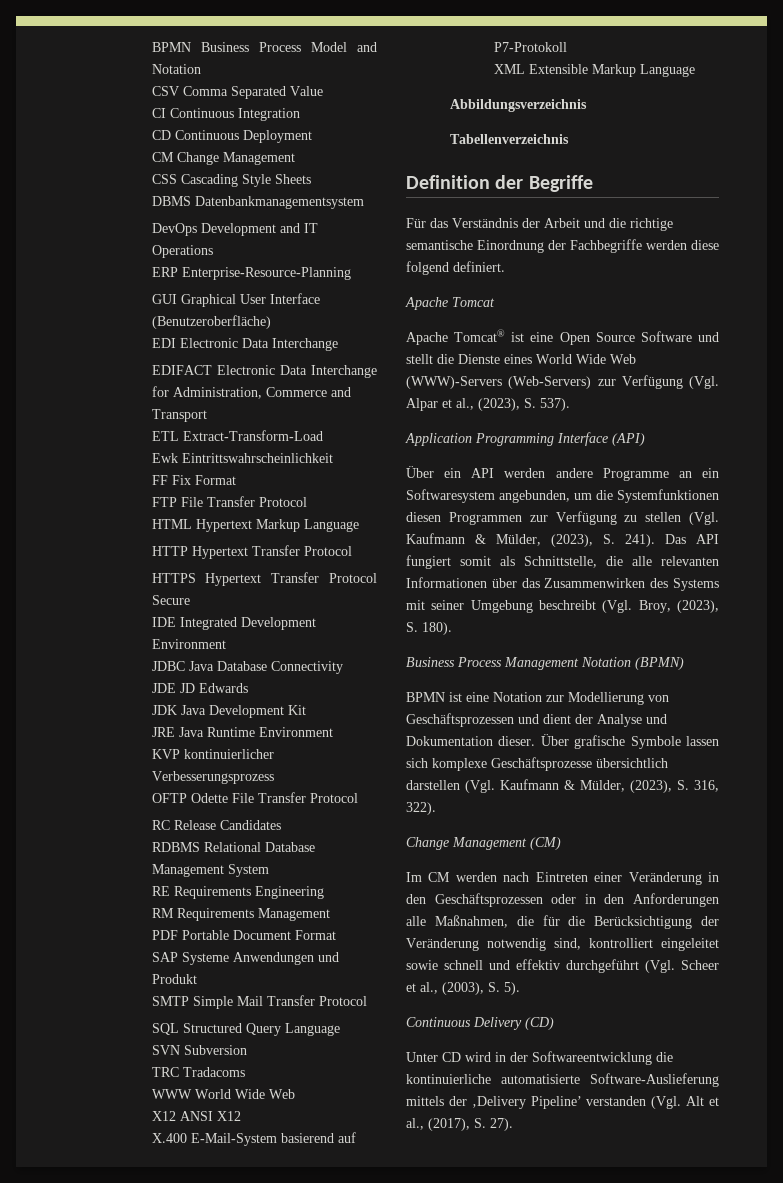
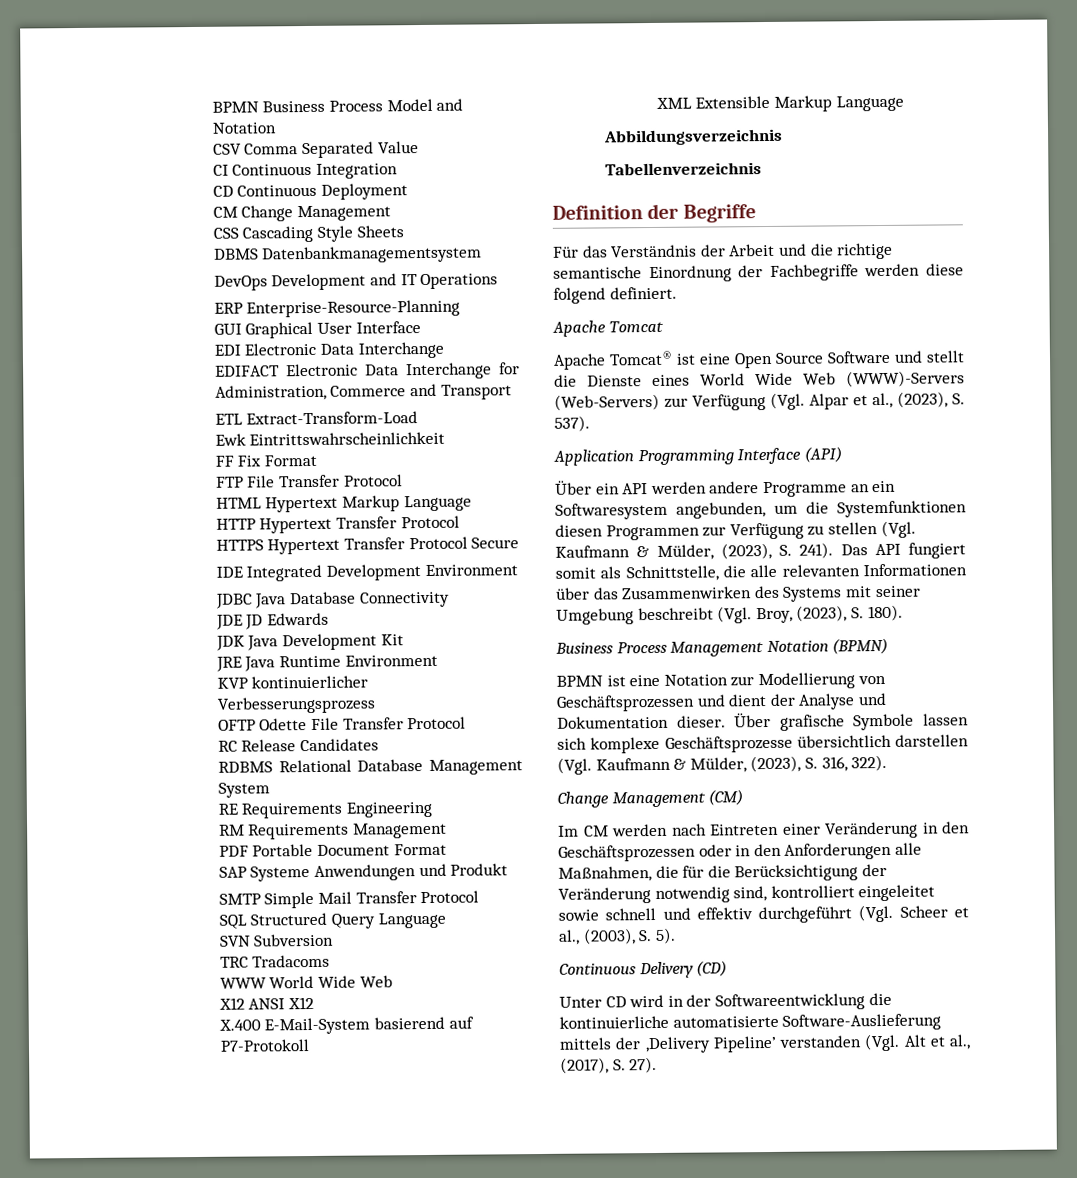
[151,315,271,329] (Benutzeroberfläche) -> (421, 327) none

